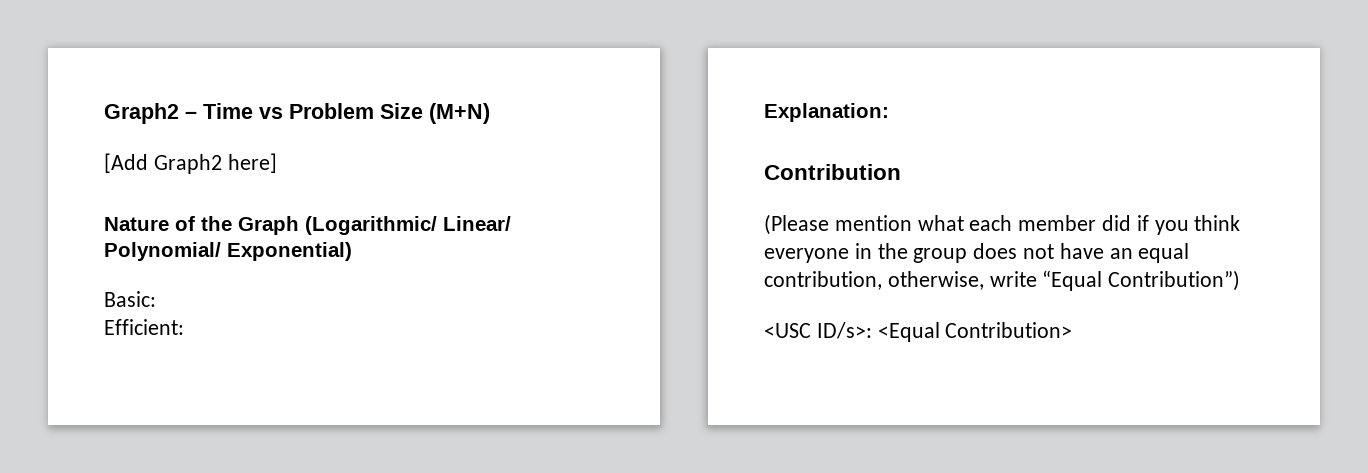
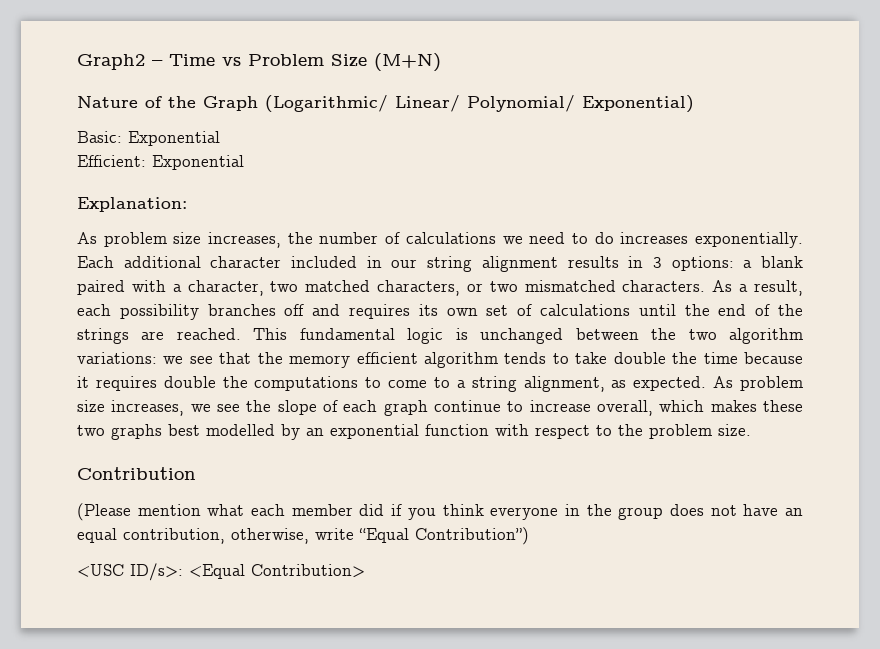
[104,153,277,174] // [Add Graph2 here] -> (441, 62) none
(156, 299) none -> [128,131,220,146] Exponential
(184, 327) none -> [152,155,244,170] Exponential
(889, 112) none -> [77,232,803,248] [77,256,804,272] [77,280,803,296] [77,304,803,320] [77,328,803,344] [77,352,804,368] [77,376,803,392] [77,400,804,416] [77,424,751,440] // As problem size increases, the number of calculations we need to do increases exponentially. Each additional character included in our string alignment results in 3 options: a blank paired with a character, two matched characters, or two mismatched characters. As a result, each possibility branches off and requires its own set of calculations until the end of the strings are reached. This fundamental logic is unchanged between the two algorithm variations: we see that the memory efficient algorithm tends to take double the time because it requires double the computations to come to a string alignment, as expected. As problem size increases, we see the slope of each graph continue to increase overall, which makes these two graphs best modelled by an exponential function with respect to the problem size.

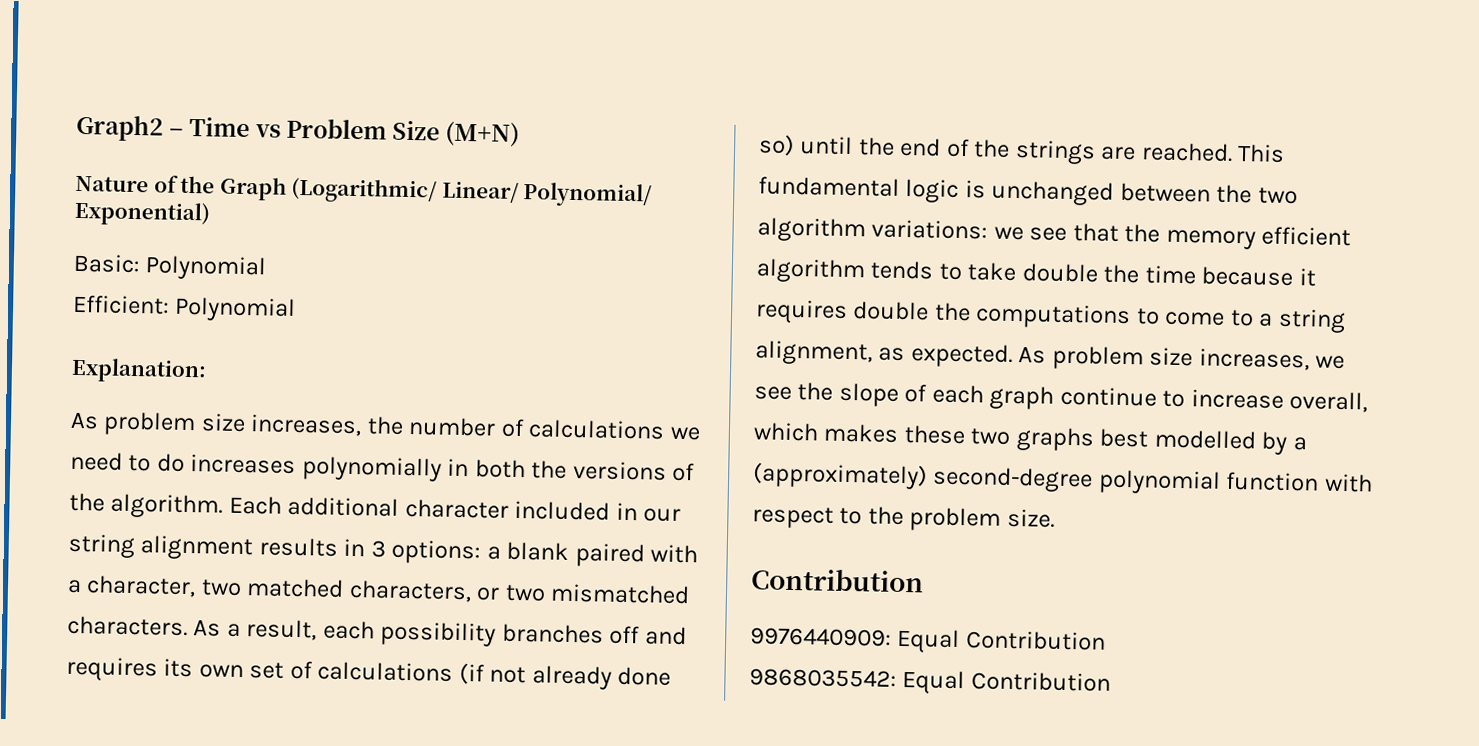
[128,131,220,146] Exponential -> [145,255,268,281] Polynomial
[152,155,244,170] Exponential -> [174,296,297,322] Polynomial
[695,232,803,248] exponentially. -> [301,456,696,482] [69,492,224,519] polynomially in both the versions of the algorithm.
(631, 310) none -> [458,662,672,690] [758,134,795,156] (if not already done so)
[306,424,419,439] an exponential -> [1292,437,1307,451] [752,462,1221,495] a (approximately) second-degree polynomial
[77,503,803,521] [77,527,529,545] [77,563,365,581] (Please mention what each member did if you think everyone in the group does not have an equal contribution, otherwise, write “Equal Contribution”) // <USC ID/s>: <Equal Contribution> -> [750,627,1106,654] [749,668,1111,695] 9976440909: Equal Contribution // 9868035542: Equal Contribution

